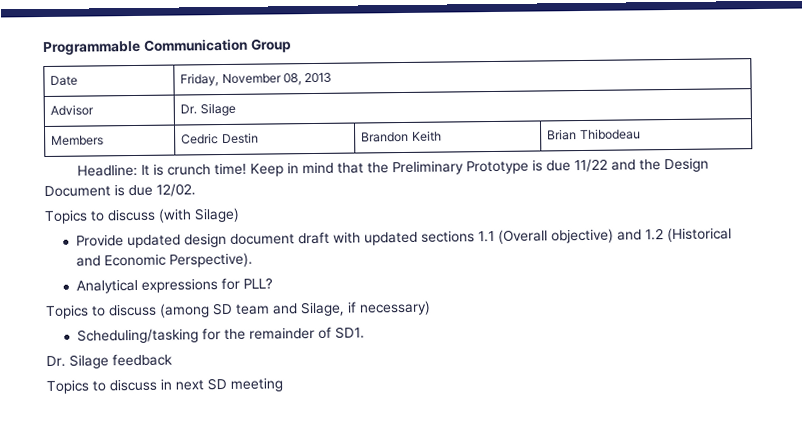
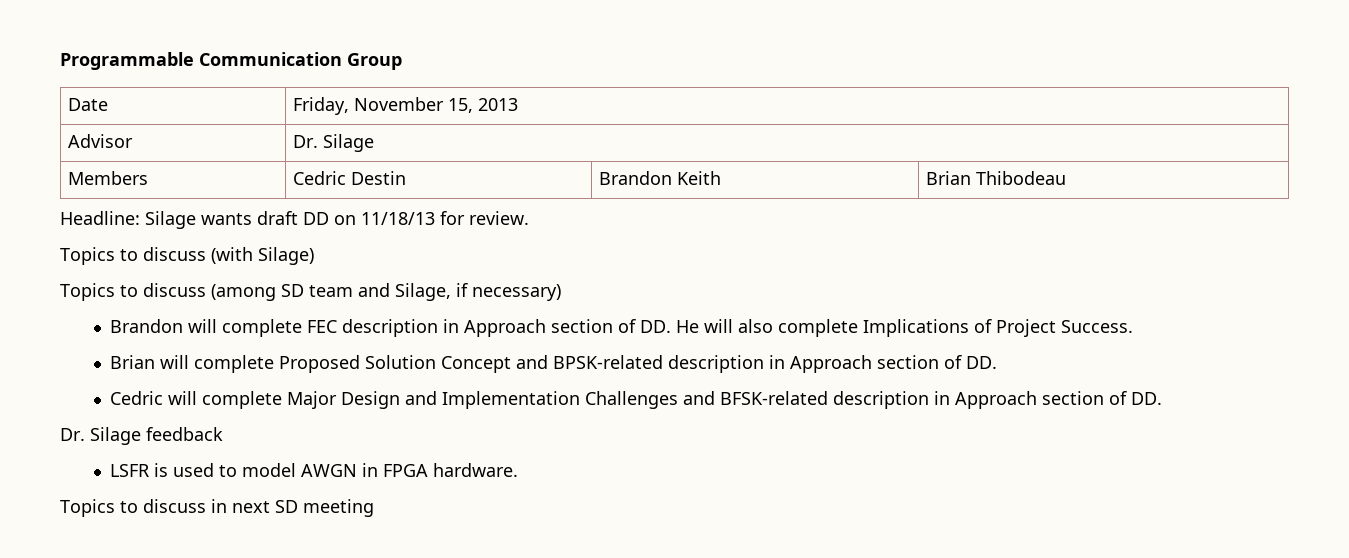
[283,73,303,86] 08, -> [447,98,473,113] 15,
[140,157,709,177] [44,183,196,198] It is crunch time! Keep in mind that the Preliminary Prototype is due 11/22 and the Design Document is due 12/02. -> [145,211,529,229] Silage wants draft DD on 11/18/13 for review.
[76,227,733,249] [76,252,254,268] [76,277,274,294] // Provide updated design document draft with updated sections 1.1 (Overall objective) and 1.2 (Historical and Economic Perspective). // Analytical expressions for PLL? -> (314, 256) none
[77,326,366,344] [46,353,173,369] Scheduling/tasking for the remainder of SD1. // Dr. Silage feedback -> [109,319,1133,337] [109,355,997,373] [109,391,1162,409] [60,427,223,445] [109,463,518,477] Brandon will complete FEC description in Approach section of DD. He will also complete Implications of Project Success. // Brian will complete Proposed Solution Concept and BPSK-related description in Approach section of DD. // Cedric will complete Major Design and Implementation Challenges and BFSK-related description in Approach section of DD. // Dr. Silage feedback // LSFR is used to model AWGN in FPGA hardware.

